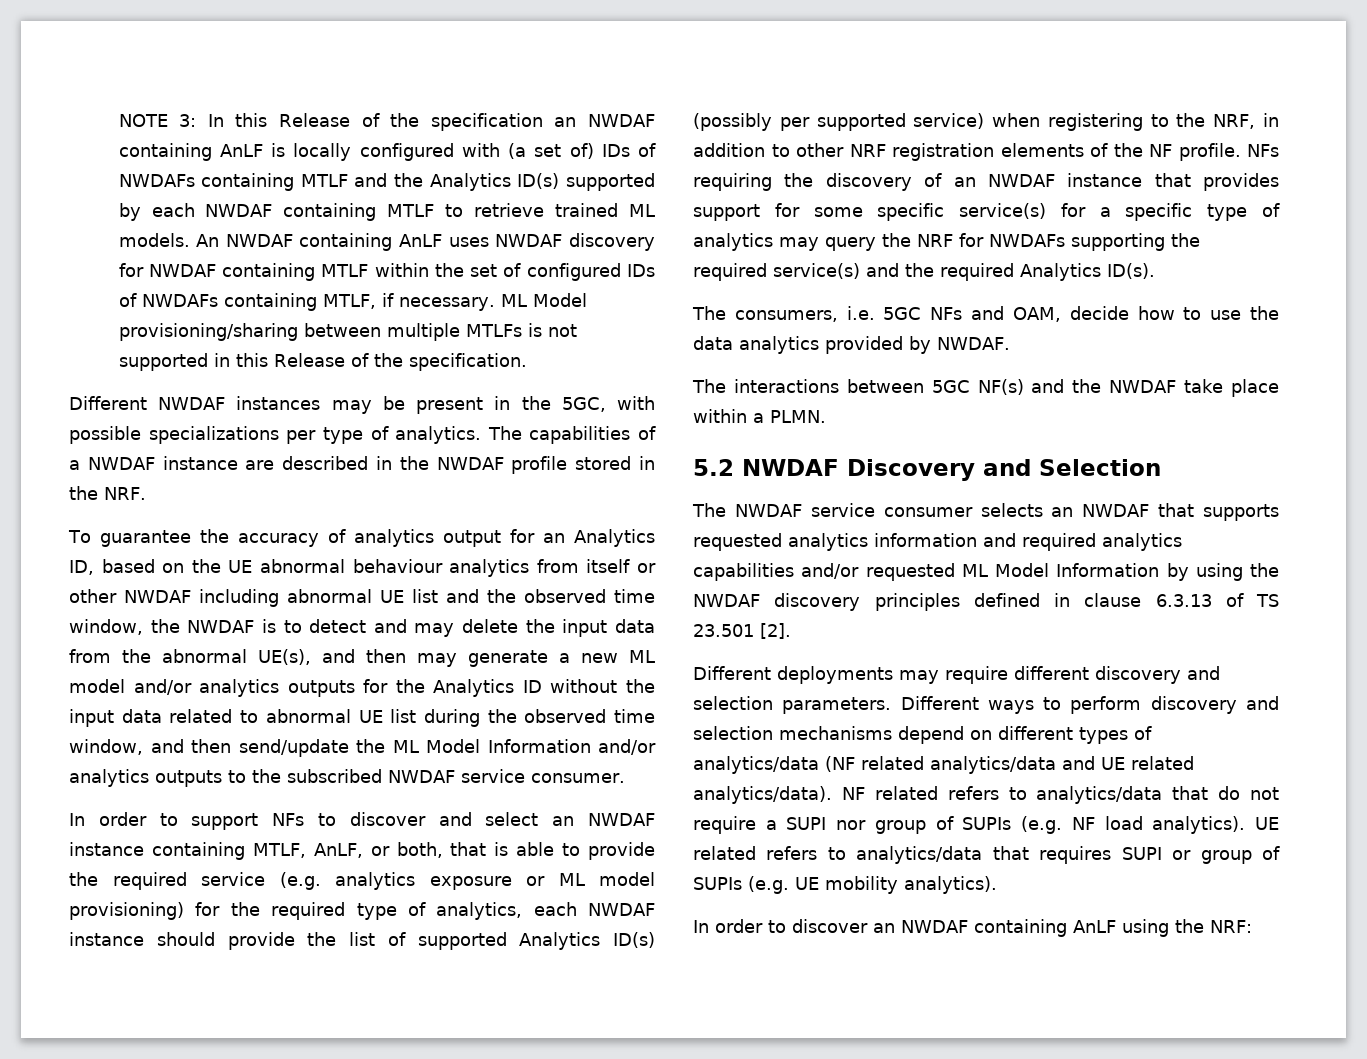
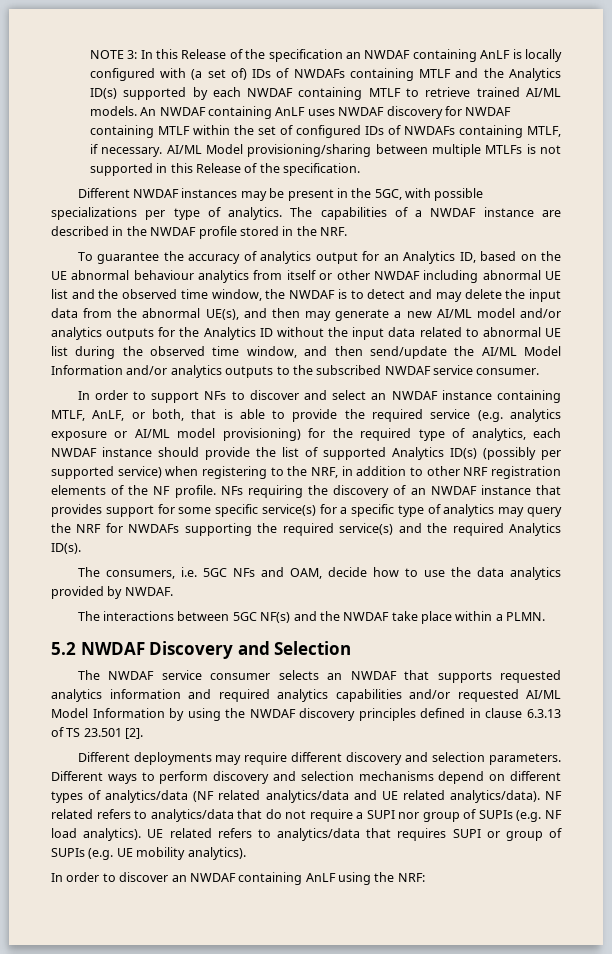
[629,204,655,217] ML -> [526,88,561,97] AI/ML
[500,294,527,307] ML -> [166,145,202,154] AI/ML
[629,650,655,663] ML -> [436,309,472,318] AI/ML
[392,740,419,753] ML -> [481,347,517,356] AI/ML
[558,873,585,886] ML -> [134,429,170,438] AI/ML
[961,564,988,577] ML -> [526,690,561,699] AI/ML

